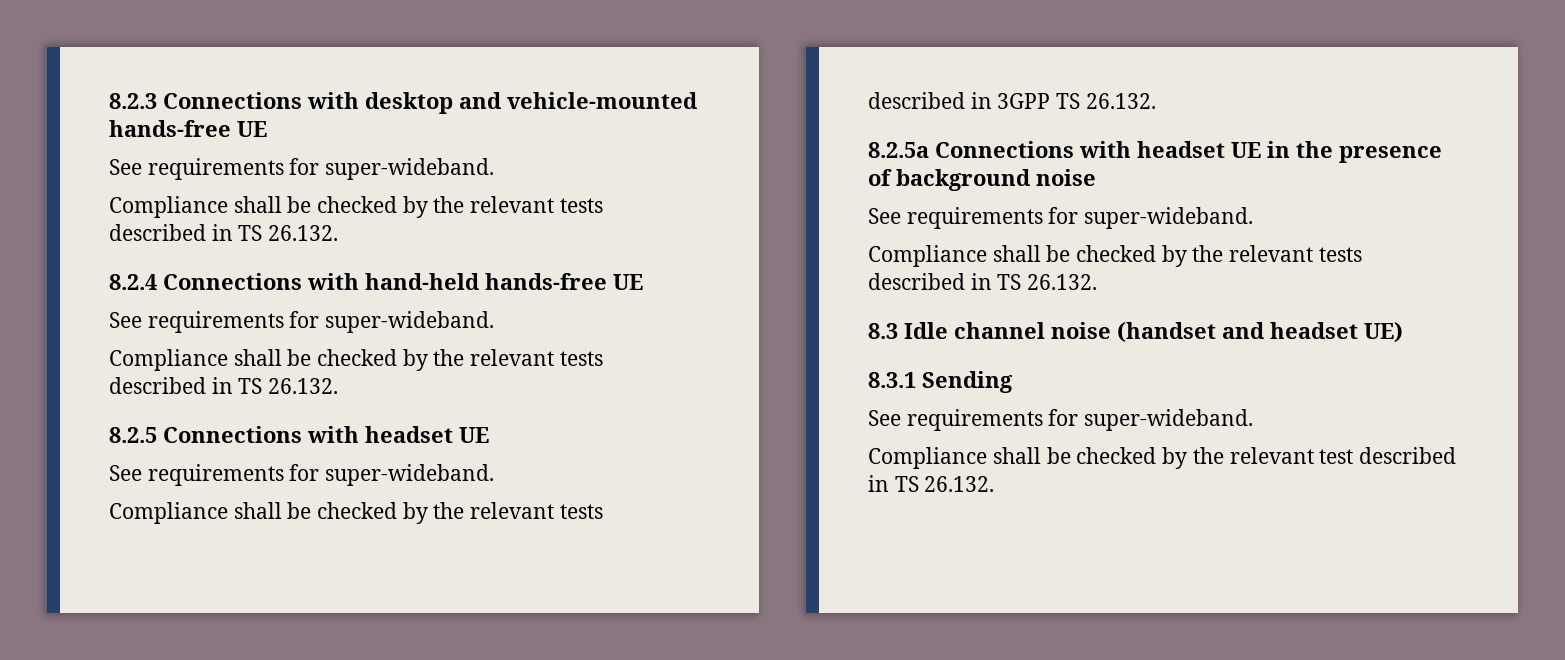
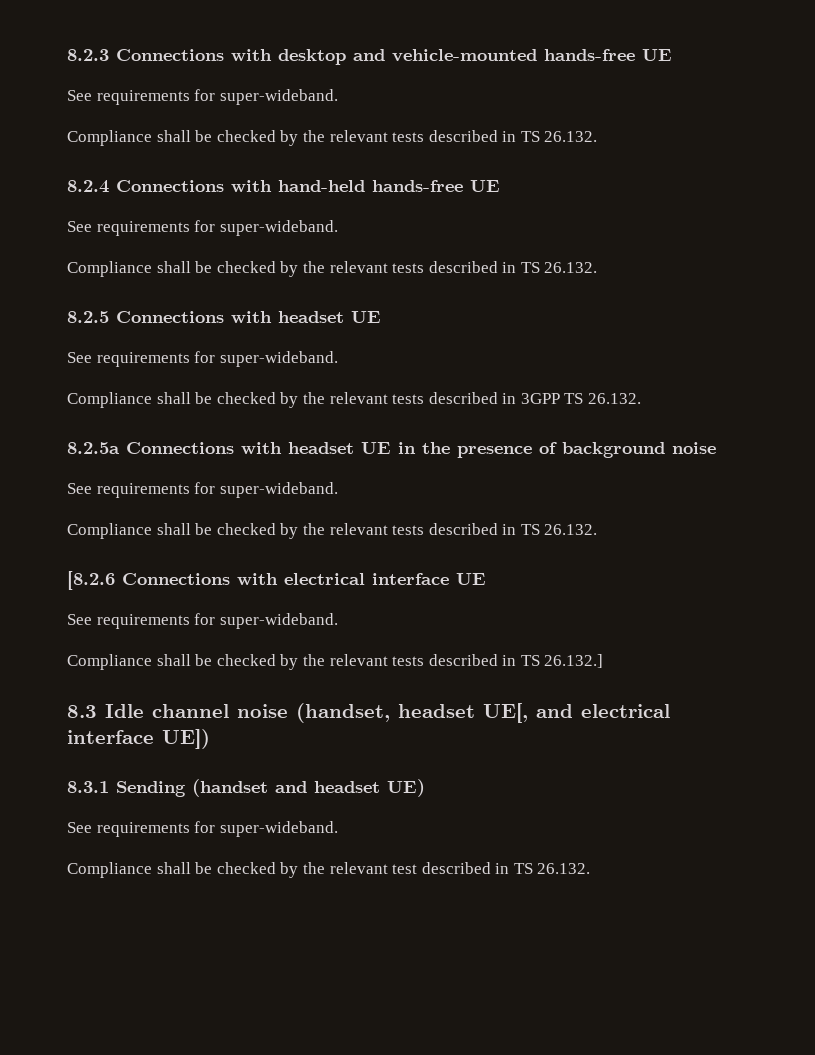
[868,322,1111,339] 8.3 Idle channel noise -> [67,571,486,590] [67,613,338,629] [67,654,604,670] [67,703,670,723] [67,729,210,749] [67,781,186,797] [8.2.6 Connections with electrical interface UE // See requirements for super-wideband. // Compliance shall be checked by the relevant tests described in TS 26.132.] // 8.3 Idle channel noise (handset, headset UE[, and electrical interface UE]) // 8.3.1 Sending
[868,371,1013,393] // 8.3.1 Sending -> (425, 788) none

